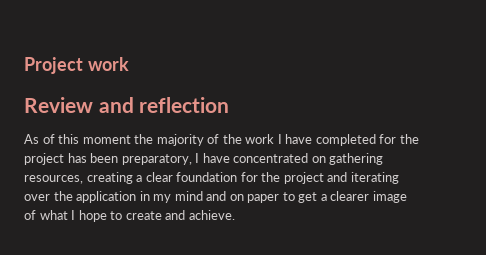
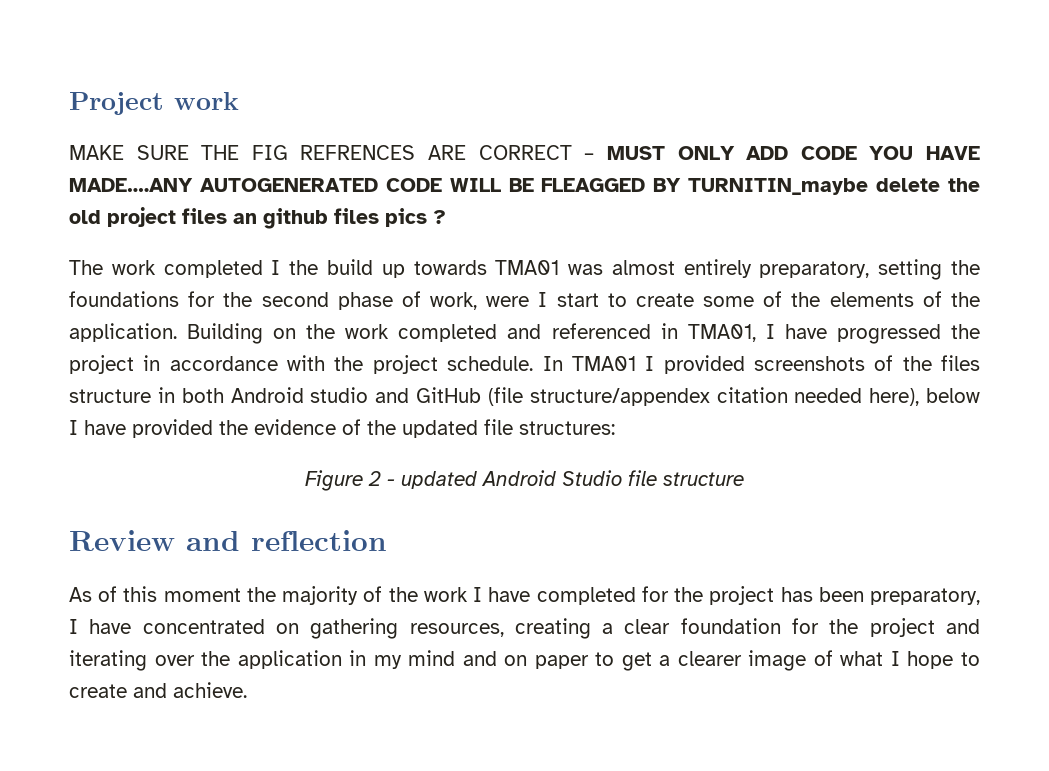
(129, 64) none -> [69,145,981,160] [69,178,981,195] [69,207,446,229] [69,259,981,280] [69,291,980,310] [69,323,981,344] [69,355,980,374] [69,387,981,406] [69,419,615,438] [305,470,744,491] // MAKE SURE THE FIG REFRENCES ARE CORRECT – MUST ONLY ADD CODE YOU HAVE MADE….ANY AUTOGENERATED CODE WILL BE FLEAGGED BY TURNITIN_maybe delete the old project files an github files pics ? // The work completed I the build up towards TMA01 was almost entirely preparatory, setting the foundations for the second phase of work, were I start to create some of the elements of the application. Building on the work completed and referenced in TMA01, I have progressed the project in accordance with the project schedule. In TMA01 I provided screenshots of the files structure in both Android studio and GitHub (file structure/appendex citation needed here), below I have provided the evidence of the updated file structures: // Figure 2 - updated Android Studio file structure

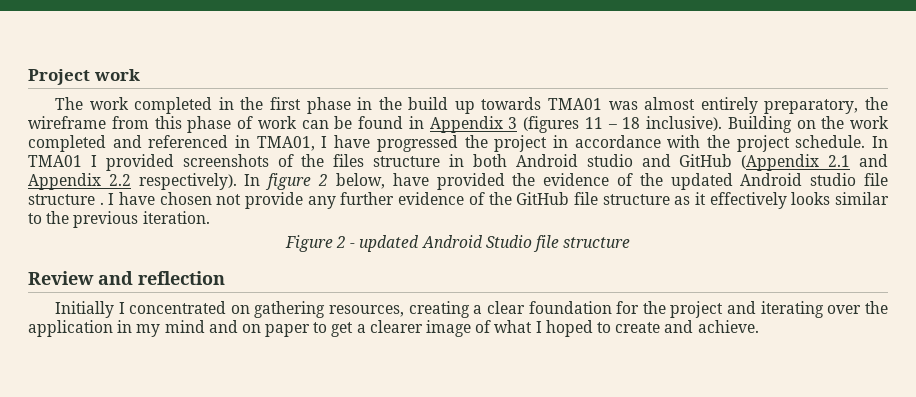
[69,145,981,160] [69,178,981,195] [69,207,446,229] [69,260,281,278] MAKE SURE THE FIG REFRENCES ARE CORRECT – MUST ONLY ADD CODE YOU HAVE MADE….ANY AUTOGENERATED CODE WILL BE FLEAGGED BY TURNITIN_maybe delete the old project files an github files pics ? // The work completed I -> [54,97,373,114] The work completed in the first phase in
[878,259,981,280] [69,291,980,310] [69,323,177,342] setting the foundations for the second phase of work, were I start to create some of the elements of the application. -> [864,97,888,110] [28,116,722,133] the wireframe from this phase of work can be found in Appendix 3 (figures 11 – 18 inclusive).
[487,387,981,406] [69,420,78,435] (file structure/appendex citation needed here), below I -> [741,154,888,171] [28,173,385,190] (Appendix 2.1 and Appendix 2.2 respectively). In figure 2 below,
[484,419,615,435] file structures: -> [740,173,888,186] [28,192,890,209] [28,211,210,228] Android studio file structure . I have chosen not provide any further evidence of the GitHub file structure as it effectively looks similar to the previous iteration.
[69,586,981,605] [69,619,132,634] As of this moment the majority of the work I have completed for the project has been preparatory, I have -> [54,301,125,318] Initially I
[907,651,954,669] hope -> [545,320,593,337] hoped

